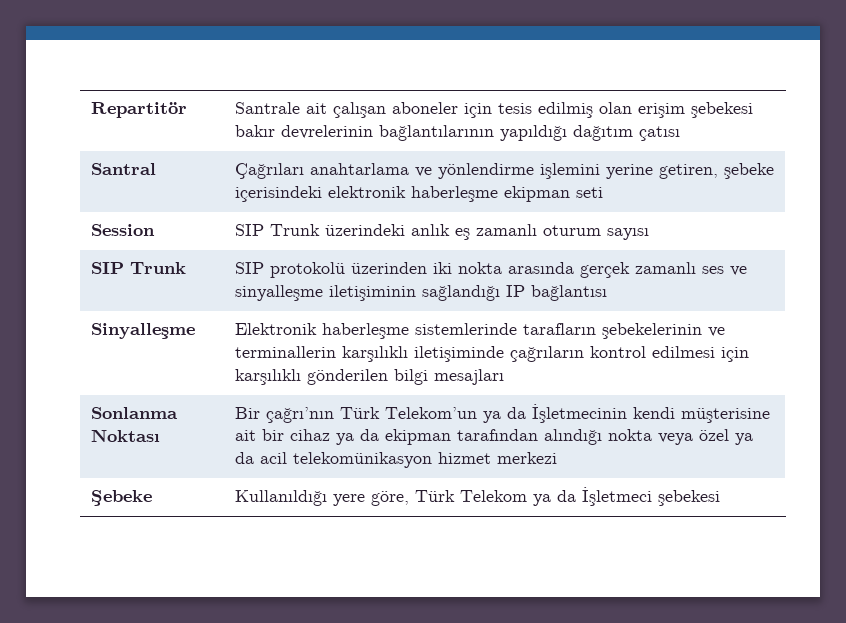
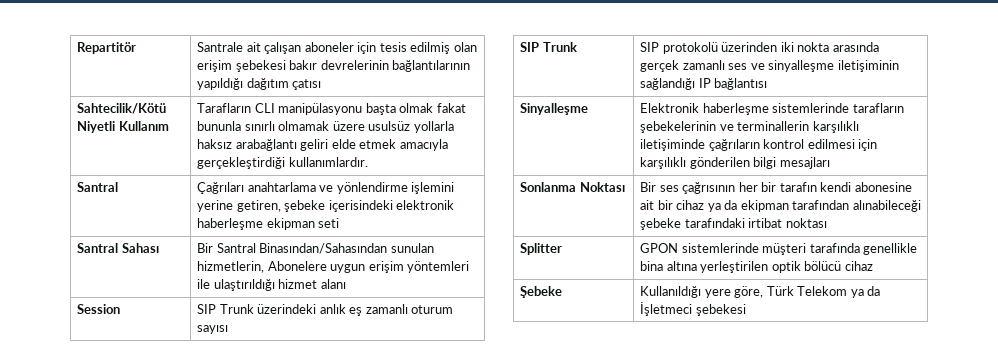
(681, 133) none -> [76,103,166,114] [76,121,169,133] [196,103,466,115] [196,121,454,133] [196,139,448,151] [196,157,368,169] // Sahtecilik/Kötü Niyetli Kullanım | Tarafların CLI manipülasyonu başta olmak fakat bununla sınırlı olmamak üzere usulsüz yollarla haksız arabağlantı geliri elde etmek amacıyla gerçekleştirdiği kullanımlardır.
(604, 192) none -> [76,243,159,253] [196,243,434,254] [196,261,470,273] [196,279,346,291] // Santral Sahası | Bir Santral Binasından/Sahasından sunulan hizmetlerin, Abonelere uygun erişim yöntemleri ile ulaştırıldığı hizmet alanı
[266,404,771,423] çağrı’nın Türk Telekom’un ya da İşletmecinin kendi müşterisine -> [659,182,912,194] ses çağrısının her bir tarafın kendi abonesine
[544,429,754,445] [235,452,558,468] alındığı nokta veya özel ya da acil telekomünikasyon hizmet merkezi -> [852,200,921,212] [639,218,827,230] [519,243,562,255] [639,243,918,255] [639,261,873,273] alınabileceği şebeke tarafındaki irtibat noktası // Splitter | GPON sistemlerinde müşteri tarafında genellikle bina altına yerleştirilen optik bölücü cihaz

